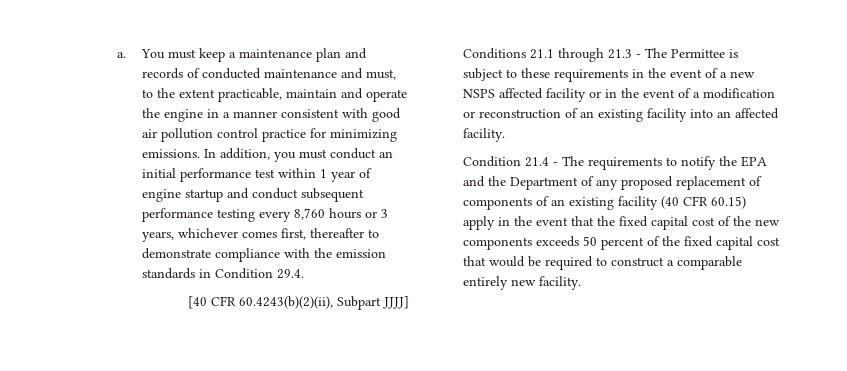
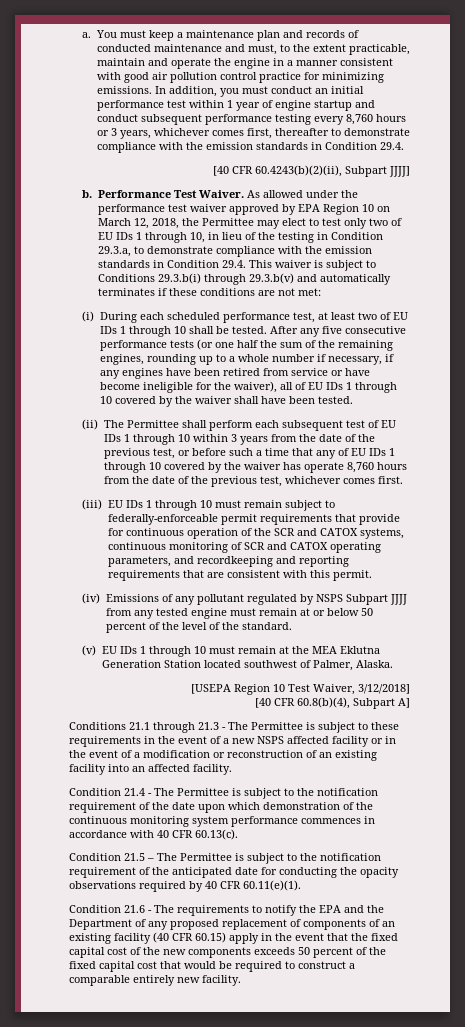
(409, 302) none -> [82,190,358,198] [97,204,390,215] [97,218,402,229] [97,232,383,243] [97,246,372,257] [97,260,376,271] [97,273,391,285] [97,288,321,296] [82,311,408,323] [99,326,406,337] [99,339,393,351] [99,354,394,365] [99,368,370,379] [99,381,397,393] [99,396,353,407] [82,419,396,431] [103,434,375,445] [103,448,395,459] [103,462,407,473] [103,476,403,487] [82,499,335,511] [107,514,400,525] [107,528,404,539] [107,542,381,553] [107,556,349,567] [107,570,372,581] [82,593,407,605] [105,608,373,619] [105,622,292,633] [82,645,380,657] [101,660,393,671] [191,684,410,695] [255,697,410,709] // b. Performance Test Waiver. As allowed under the performance test waiver approved by EPA Region 10 on March 12, 2018, the Permittee may elect to test only two of EU IDs 1 through 10, in lieu of the testing in Condition 29.3.a, to demonstrate compliance with the emission standards in Condition 29.4. This waiver is subject to Conditions 29.3.b(i) through 29.3.b(v) and automatically terminates if these conditions are not met: // (i) During each scheduled performance test, at least two of EU IDs 1 through 10 shall be tested. After any five consecutive performance tests (or one half the sum of the remaining engines, rounding up to a whole number if necessary, if any engines have been retired from service or have become ineligible for the waiver), all of EU IDs 1 through 10 covered by the waiver shall have been tested. // (ii) The Permittee shall perform each subsequent test of EU IDs 1 through 10 within 3 years from the date of the previous test, or before such a time that any of EU IDs 1 through 10 covered by the waiver has operate 8,760 hours from the date of the previous test, whichever comes first. // (iii) EU IDs 1 through 10 must remain subject to federally-enforceable permit requirements that provide for continuous operation of the SCR and CATOX systems, continuous monitoring of SCR and CATOX operating parameters, and recordkeeping and reporting requirements that are consistent with this permit. // (iv) Emissions of any pollutant regulated by NSPS Subpart JJJJ from any tested engine must remain at or below 50 percent of the level of the standard. // (v) EU IDs 1 through 10 must remain at the MEA Eklutna Generation Station located southwest of Palmer, Alaska. // [USEPA Region 10 Test Waiver, 3/12/2018] // [40 CFR 60.8(b)(4), Subpart A]
(584, 161) none -> [176,788,378,799] [68,802,373,813] [68,816,375,827] [68,829,238,840] [68,853,381,864] [68,867,399,878] [68,880,301,892] [68,905,174,913] Permittee is subject to the notification requirement of the date upon which demonstration of the continuous monitoring system performance commences in accordance with 40 CFR 60.13(c). // Condition 21.5 – The Permittee is subject to the notification requirement of the anticipated date for conducting the opacity observations required by 40 CFR 60.11(e)(1). // Condition 21.6 - The

